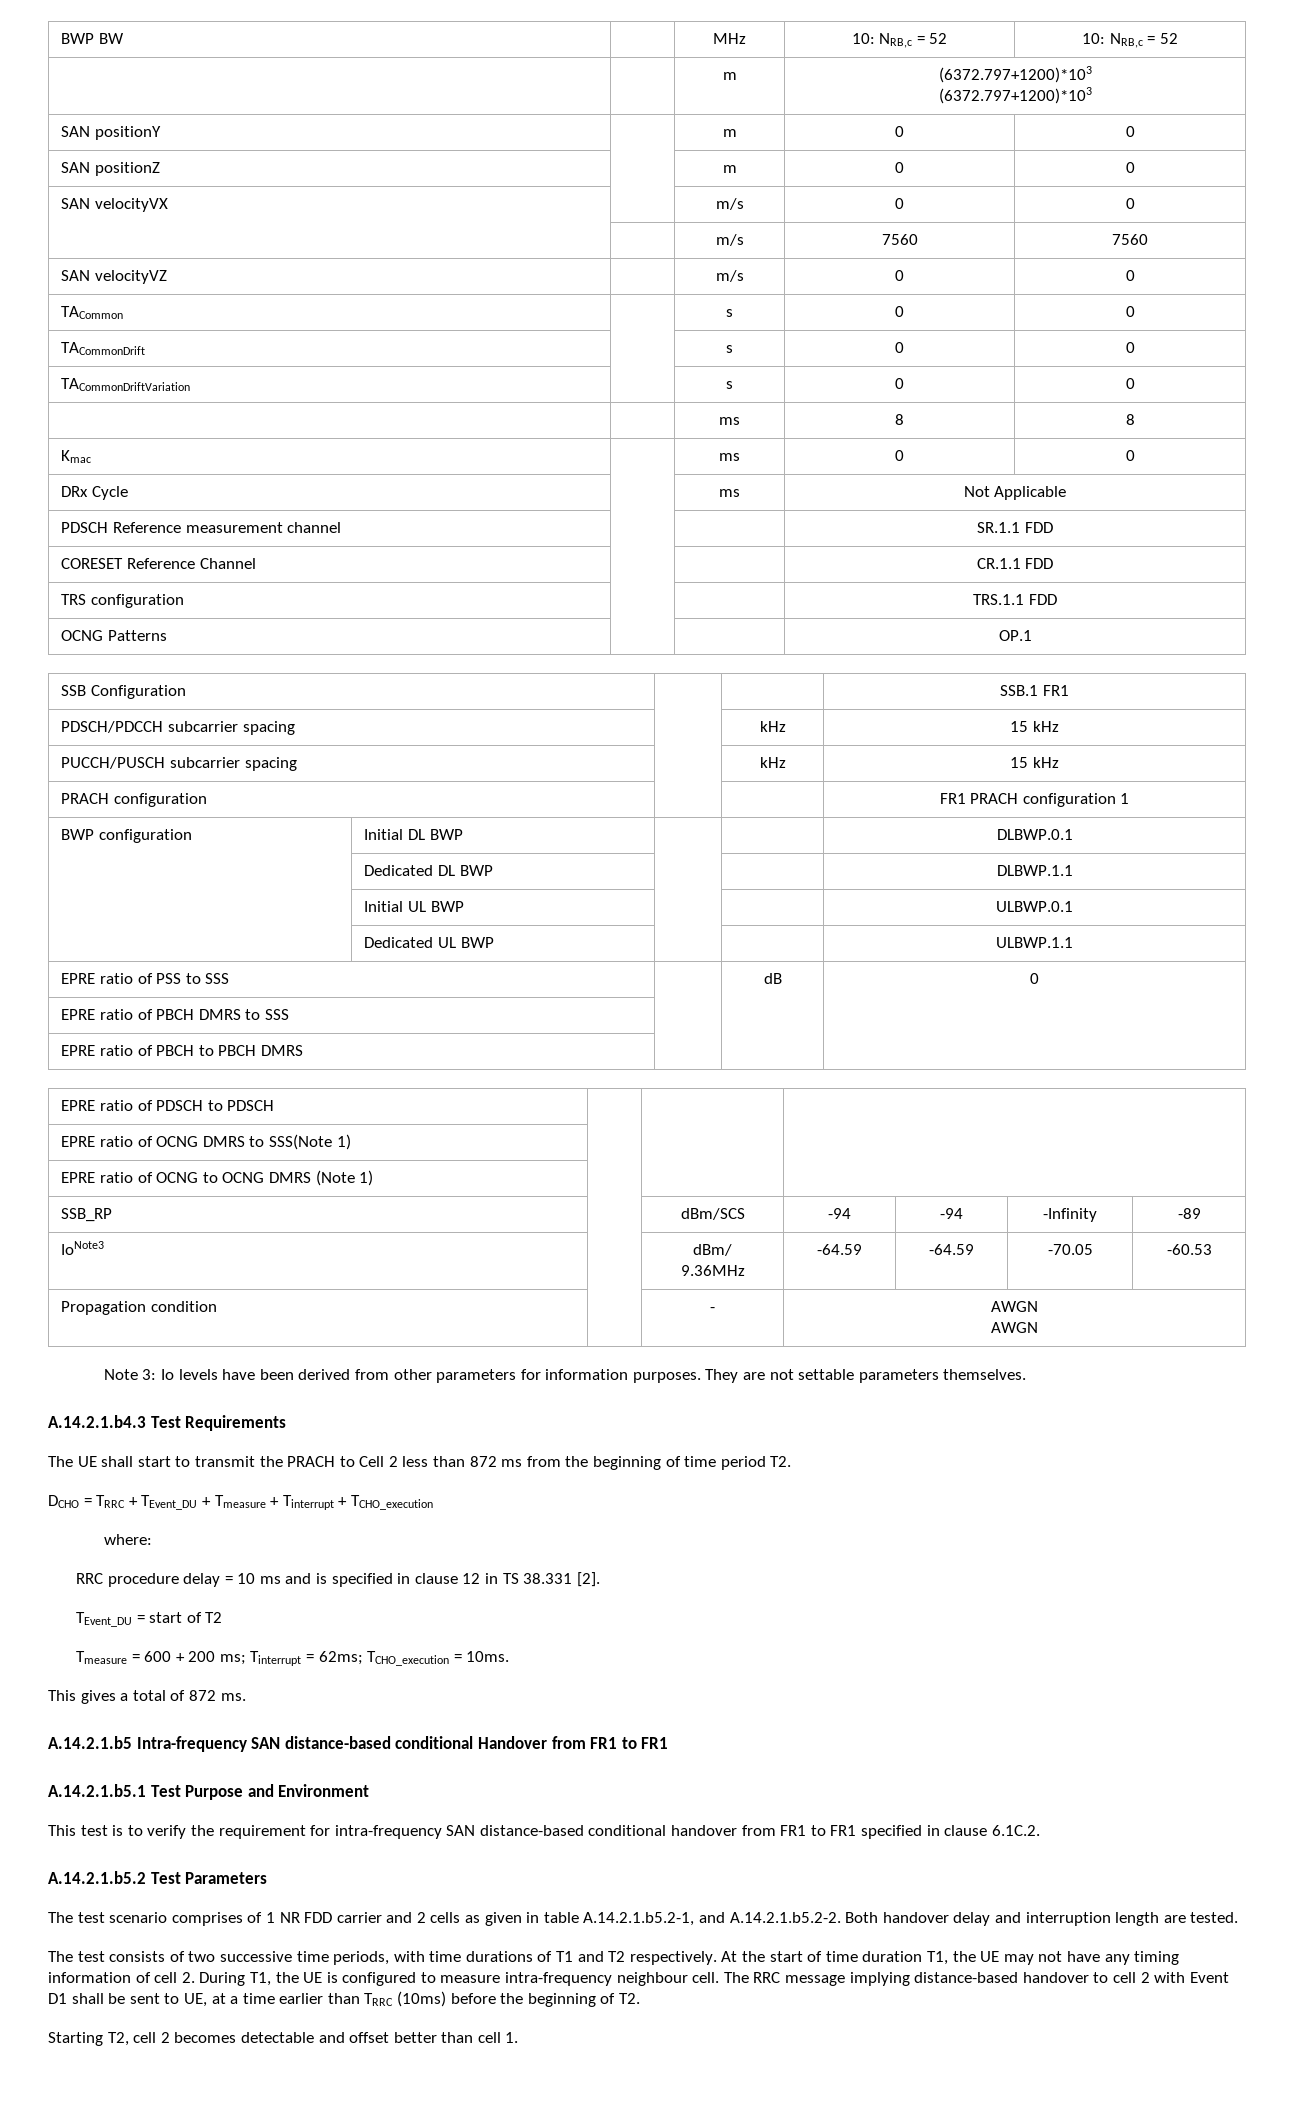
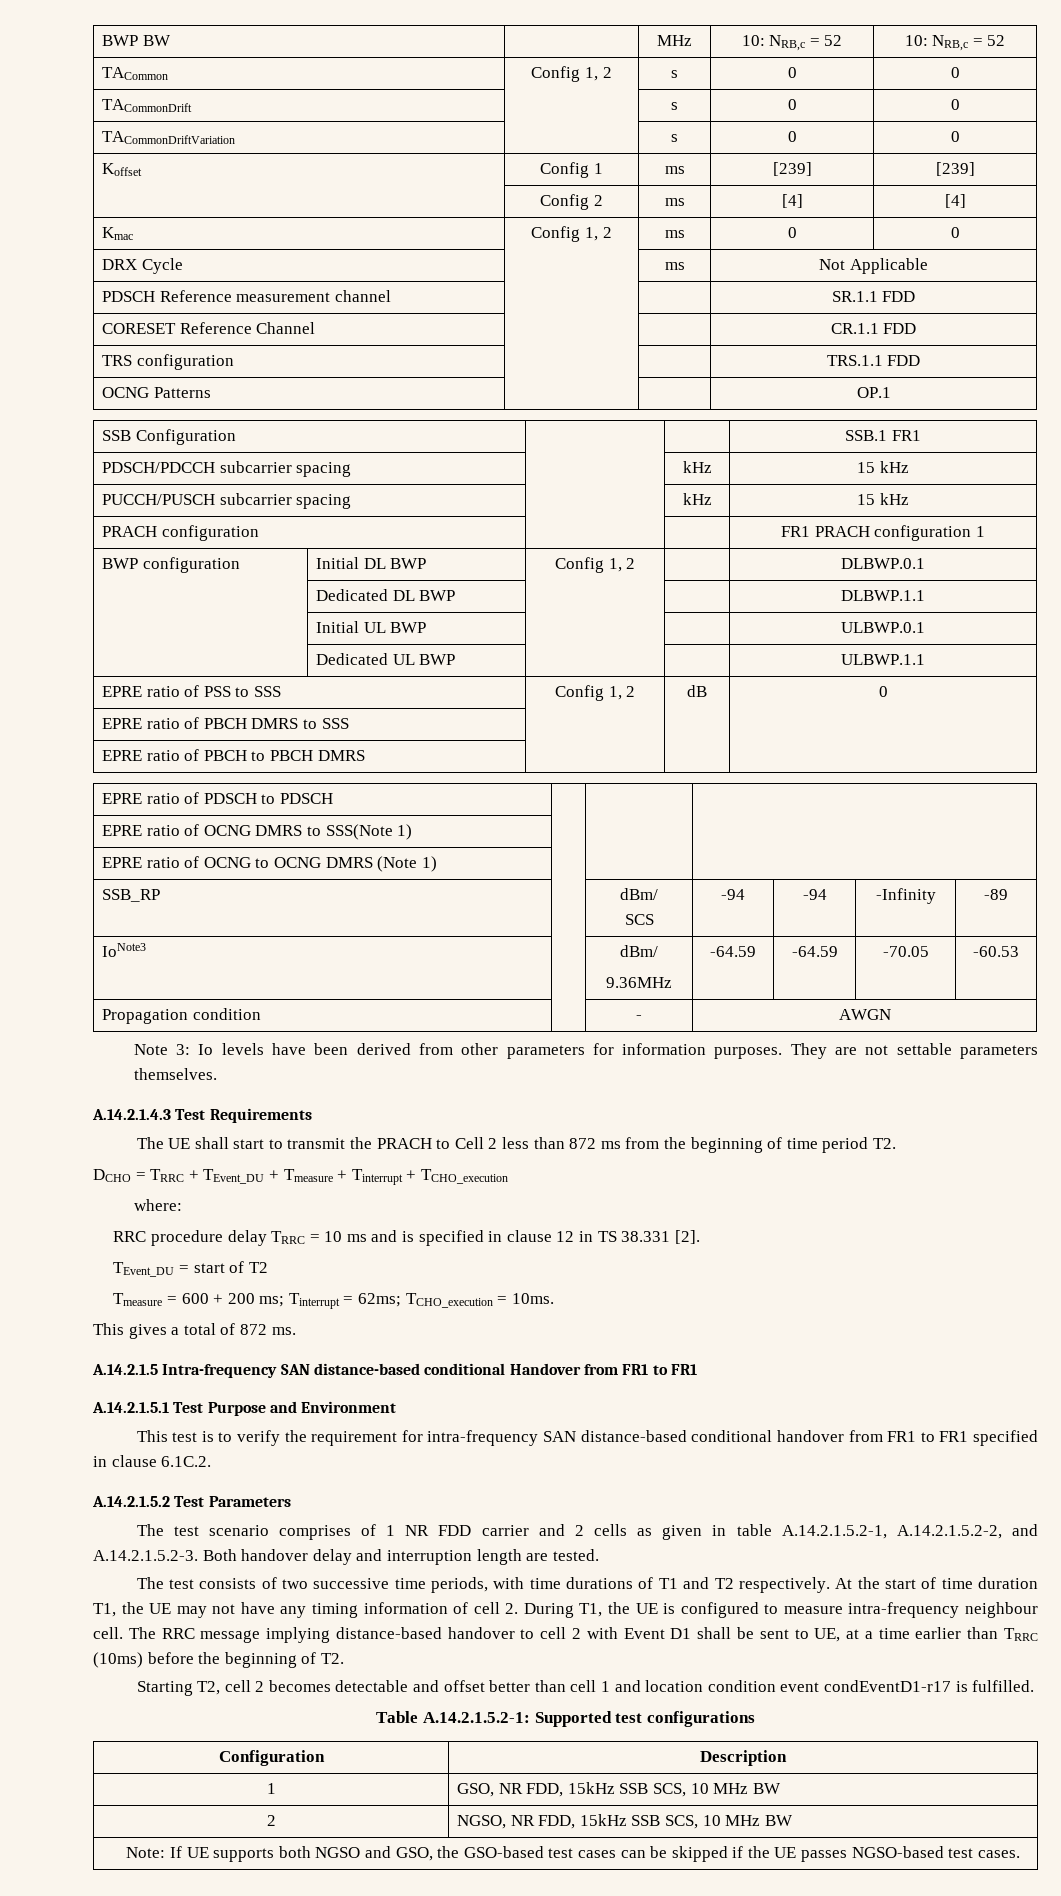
[722,72,737,80] [938,66,1092,83] [938,87,1092,104] [61,126,161,140] [722,129,737,137] [895,126,904,137] [1125,126,1135,137] [61,162,160,176] [722,165,737,173] [895,162,904,173] [1125,162,1135,173] [61,198,168,212] [715,198,744,210] [895,198,904,209] [1125,198,1135,209] [715,234,744,246] [881,234,918,245] [1112,234,1148,245] [61,270,167,284] [715,270,744,282] [895,270,904,281] [1125,270,1135,281] [61,306,124,319] | | m | (6372.797+1200)*103 // (6372.797+1200)*103 // SAN positionY | | m | 0 | 0 // SAN positionZ | | m | 0 | 0 // SAN velocityVX | | m/s | 0 | 0 // | | m/s | 7560 | 7560 // SAN velocityVZ | | m/s | 0 | 0 // TACommon | -> [102,67,169,80] [531,66,612,82] TACommon | Config 1, 2
[719,417,740,425] [895,414,904,425] [1125,414,1135,425] [61,450,92,463] | | ms | 8 | 8 // Kmac | -> [102,163,143,176] [540,162,603,178] [664,166,685,174] [772,162,812,176] [935,162,975,176] [540,194,603,210] [664,198,685,206] [781,194,803,208] [944,194,966,208] [102,227,134,240] [531,226,612,242] Koffset | Config 1 | ms | [239] | [239] // | Config 2 | ms | [4] | [4] // Kmac | Config 1, 2
[61,486,89,497] DRx -> [102,259,138,270] DRX
(463, 834) none -> [554,557,636,573] Config 1, 2
(230, 978) none -> [554,685,636,701] Config 1, 2
[680,1208,745,1220] dBm/SCS -> [620,888,658,900] [624,914,654,925] dBm/ // SCS
[991,1322,1038,1333] // AWGN -> (891, 1014) none
[48,1415,146,1428] A.14.2.1.b4.3 -> [92,1109,171,1120] A.14.2.1.4.3
(221, 1580) none -> [271,1231,306,1244] TRRC
[48,1736,132,1749] A.14.2.1.b5 -> [92,1364,158,1375] A.14.2.1.5
[48,1784,146,1797] A.14.2.1.b5.1 -> [92,1402,169,1413] A.14.2.1.5.1
[48,1871,146,1884] A.14.2.1.b5.2 -> [92,1496,170,1507] A.14.2.1.5.2
[583,1912,841,1926] A.14.2.1.b5.2-1, and A.14.2.1.b5.2-2. -> [781,1524,1038,1539] [93,1550,198,1561] A.14.2.1.5.2-1, A.14.2.1.5.2-2, and A.14.2.1.5.2-3.
[505,2032,519,2043] 1. -> [601,1680,1035,1692] [376,1711,755,1727] [218,1750,325,1766] [700,1750,787,1766] [266,1783,276,1794] [457,1782,781,1797] [266,1815,276,1826] [457,1814,793,1829] [126,1846,1020,1862] 1 and location condition event condEventD1-r17 is fulfilled. // Table A.14.2.1.5.2-1: Supported test configurations // Configuration | Description // 1 | GSO, NR FDD, 15kHz SSB SCS, 10 MHz BW // 2 | NGSO, NR FDD, 15kHz SSB SCS, 10 MHz BW // Note: If UE supports both NGSO and GSO, the GSO-based test cases can be skipped if the UE passes NGSO-based test cases.

